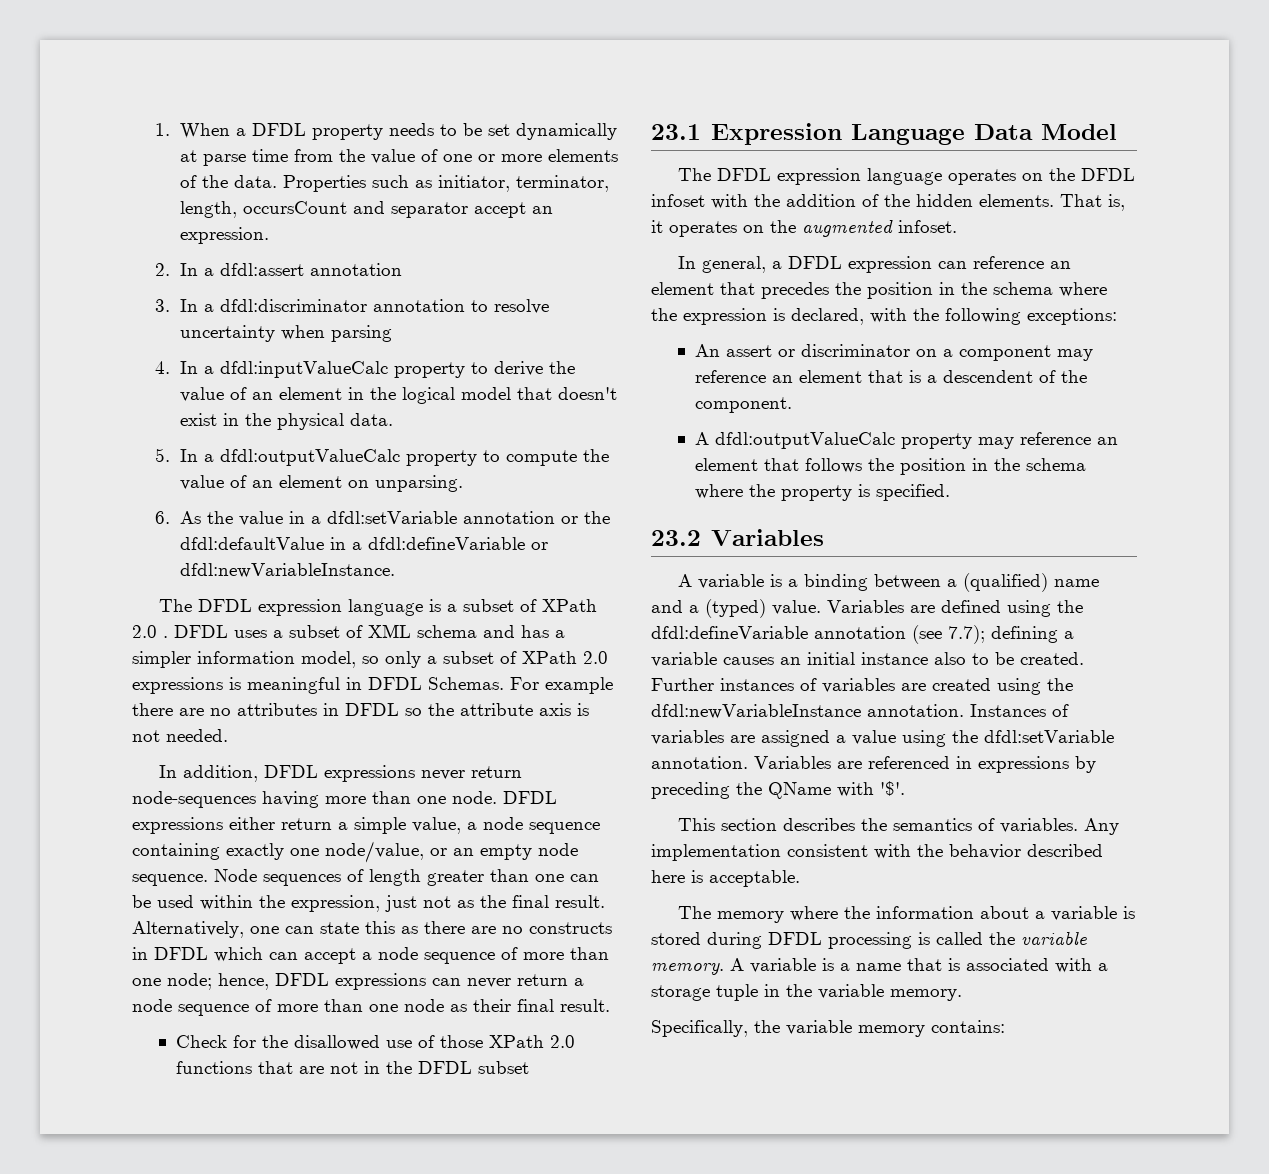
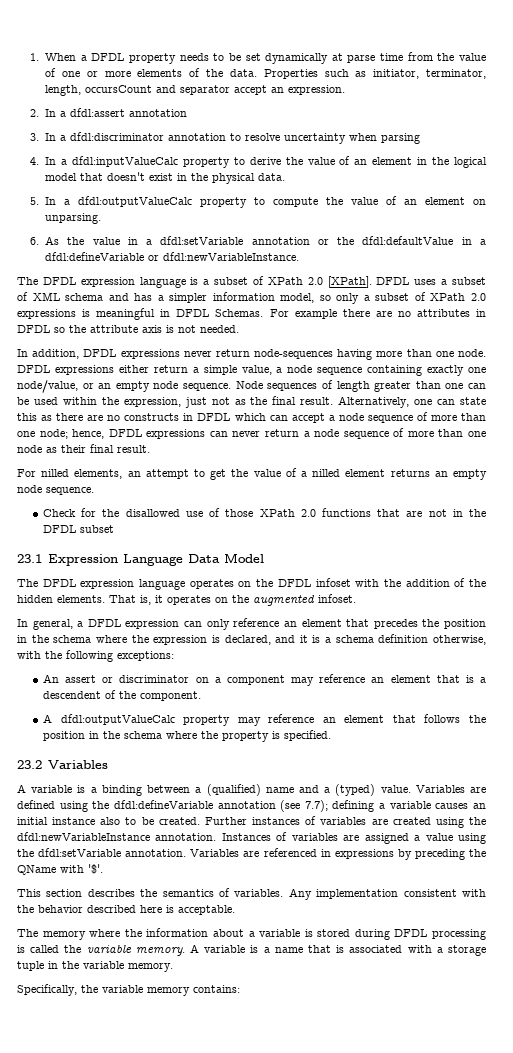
[163,636,168,638] . -> [327,276,372,288] [XPath].
(610, 1005) none -> [17,468,487,480] [17,485,94,495] // For nilled elements, an attempt to get the value of a nilled element returns an empty node sequence.
(968, 265) none -> [206,619,230,630] only
(864, 316) none -> [275,634,487,645] and it is a schema definition otherwise,

